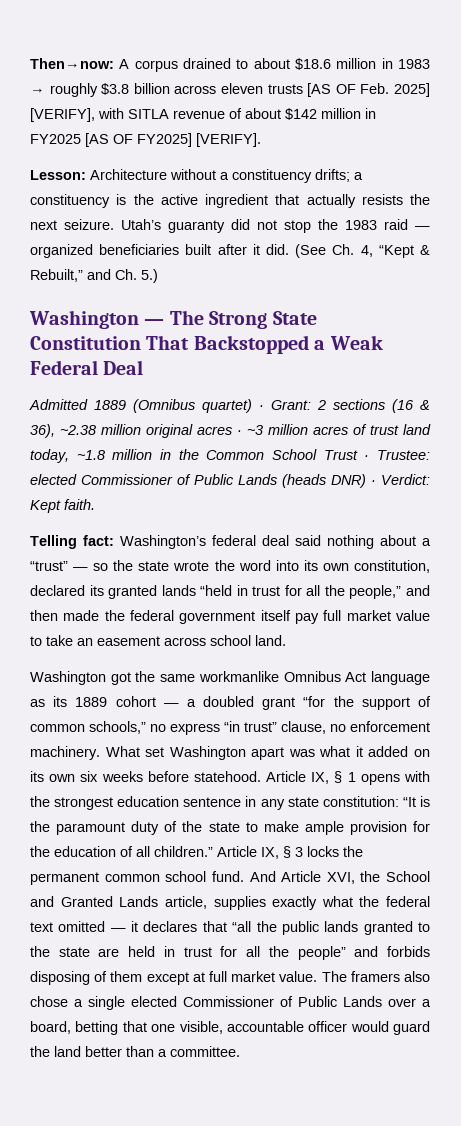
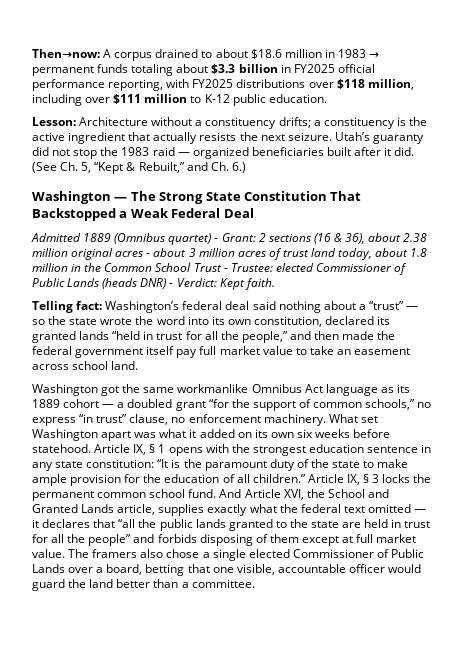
[49,83,431,97] [30,108,376,122] [30,133,261,147] roughly $3.8 billion across eleven trusts [AS OF Feb. 2025] [VERIFY], with SITLA revenue of about $142 million in FY2025 [AS OF FY2025] [VERIFY]. -> [32,64,375,76] [32,79,414,91] [32,94,327,106] permanent funds totaling about $3.3 billion in FY2025 official performance reporting, with FY2025 distributions over $118 million, including over $111 million to K-12 public education.
[360,245,373,257] 4, -> [81,162,92,173] 5,
[141,269,158,283] 5.) -> [231,162,246,173] 6.)
[259,405,264,410] · -> [214,238,219,242] -
[60,425,96,435] ~2.38 -> [368,233,428,242] about 2.38
[237,425,263,435] · ~3 -> [146,248,196,257] - about 3
[76,450,105,460] ~1.8 -> [375,248,428,257] about 1.8
[364,455,370,460] · -> [223,268,228,272] -
[371,480,376,485] · -> [169,283,174,287] -

